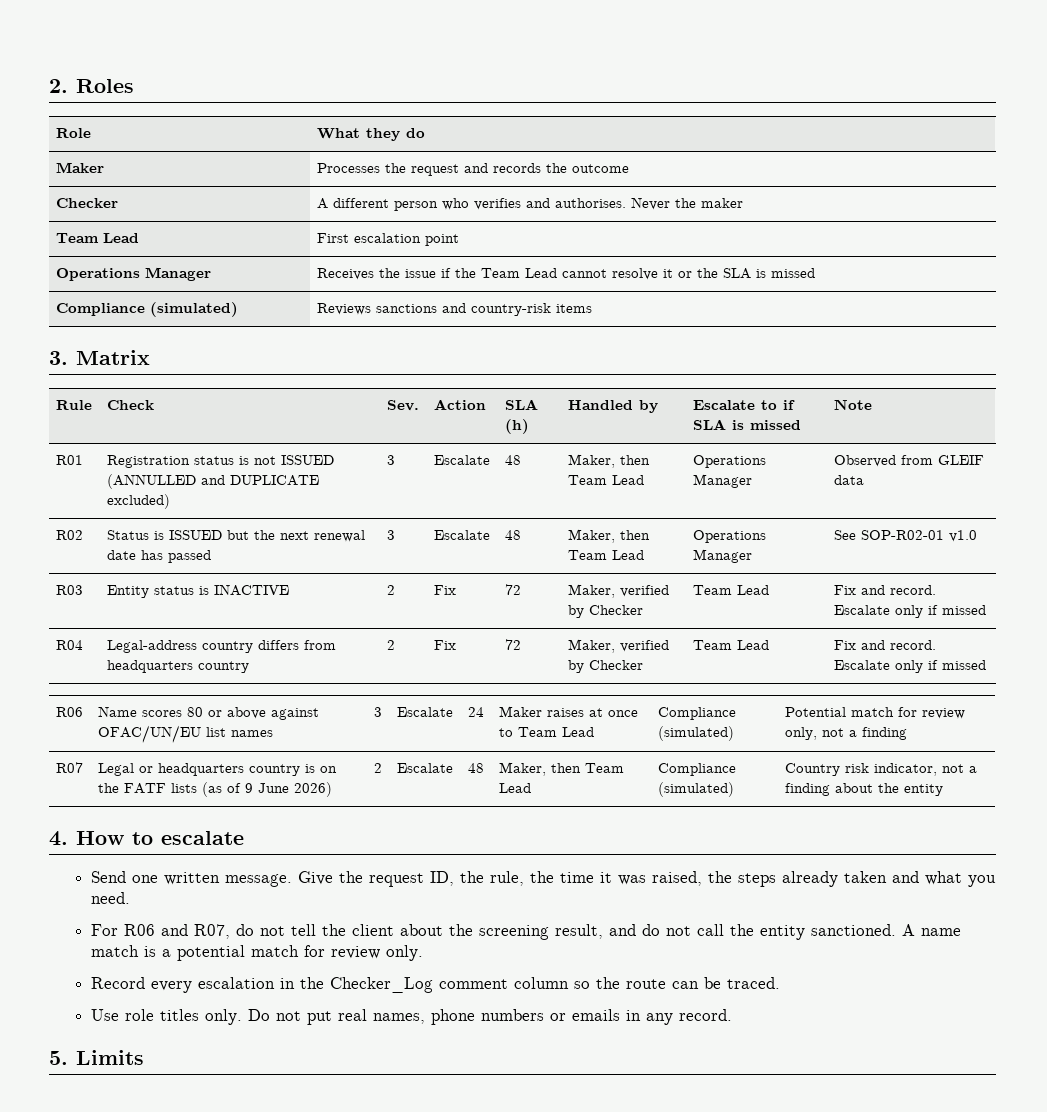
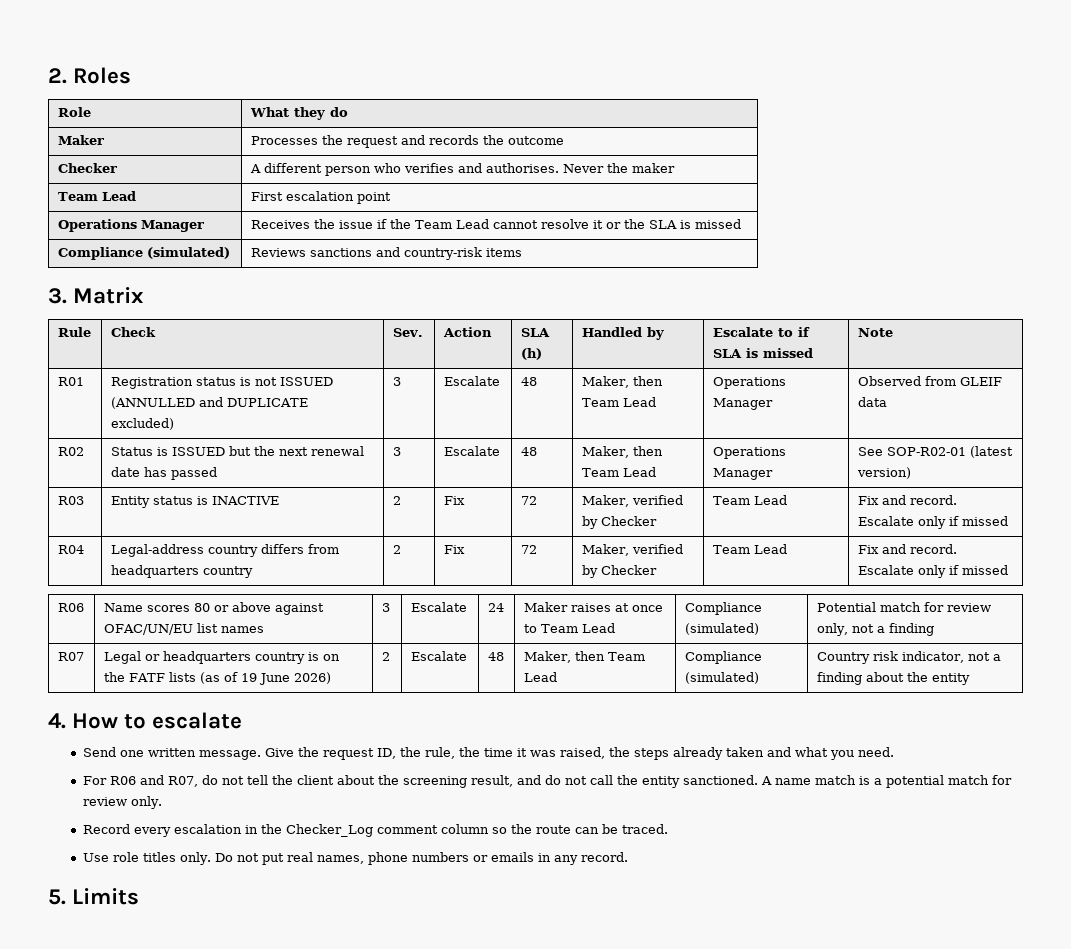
[949,530,978,542] v1.0 -> [969,446,1013,458] [856,467,911,479] (latest version)
[245,783,254,793] 9 -> [240,673,257,682] 19

